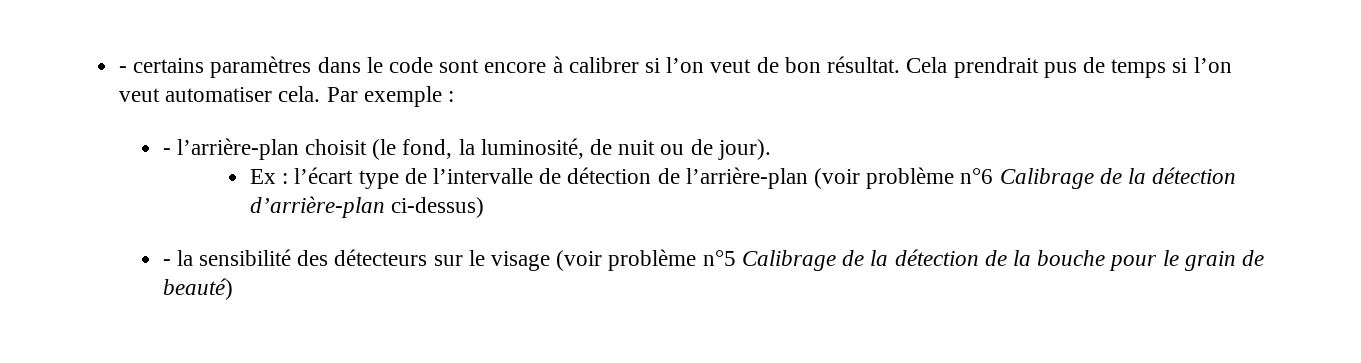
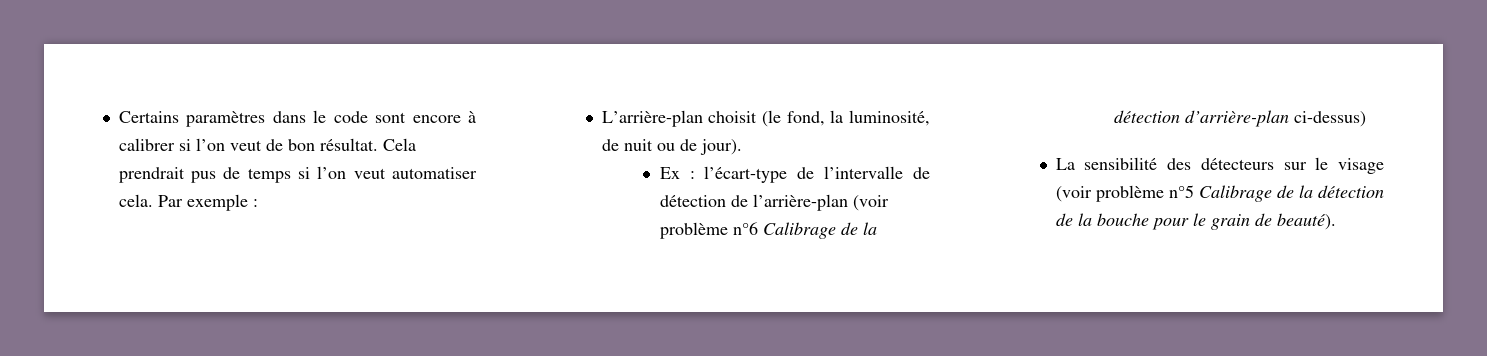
[118,58,205,73] - certains -> [118,111,179,123] Certains
[162,138,299,160] - l’arrière-plan -> [601,110,703,127] L’arrière-plan
[294,167,399,189] l’écart type -> [704,166,788,183] l’écart-type
[162,250,193,266] - la -> [1055,158,1075,170] La
[162,278,233,300] beauté) -> [1276,213,1336,230] beauté).

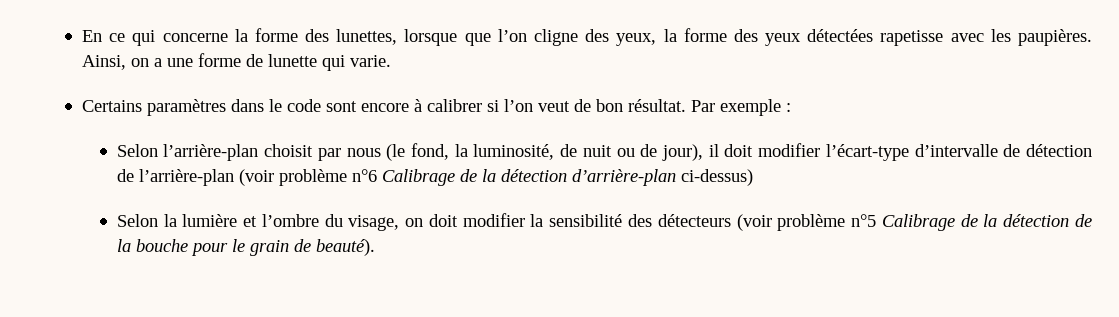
(118, 117) none -> [82,28,1092,46] [82,53,392,71] En ce qui concerne la forme des lunettes, lorsque que l’on cligne des yeux, la forme des yeux détectées rapetisse avec les paupières. Ainsi, on a une forme de lunette qui varie. //
[382,138,416,151] [118,166,477,183] [118,194,258,211] [601,110,758,127] Cela prendrait pus de temps si l’on veut automatiser cela. Par exemple : // L’arrière-plan choisit -> [691,99,792,116] [116,144,381,161] Par exemple : // Selon l’arrière-plan choisit par nous
[699,139,742,155] [659,166,904,183] jour). // Ex : l’écart-type de l’intervalle -> [662,143,998,161] jour), il doit modifier l’écart-type d’intervalle
[1055,157,1384,174] La sensibilité des détecteurs sur le visage -> [116,213,731,231] Selon la lumière et l’ombre du visage, on doit modifier la sensibilité des détecteurs

